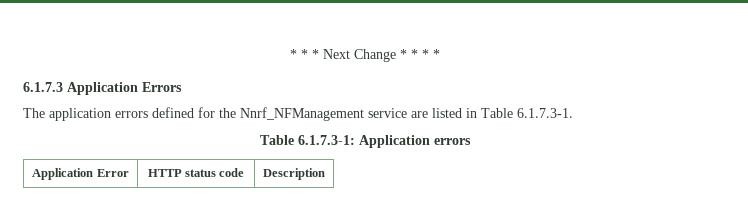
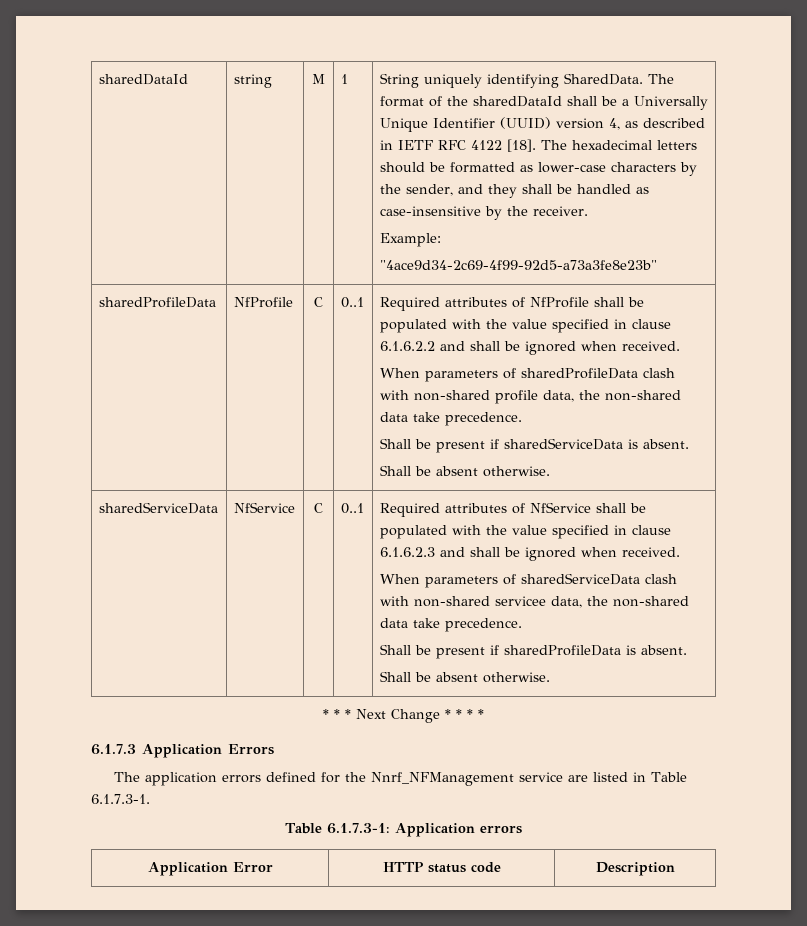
(289, 54) none -> [98,74,188,85] [233,74,272,88] [312,74,325,84] [340,74,348,84] [379,73,674,88] [379,96,708,110] [379,117,705,132] [379,139,697,152] [379,162,697,176] [379,184,649,198] [379,206,588,220] [379,233,441,247] [379,260,657,270] [98,297,216,308] [233,297,293,308] [314,297,323,307] [340,297,364,308] [379,297,644,311] [379,319,671,333] [379,341,680,355] [379,368,675,382] [379,390,681,404] [379,412,522,426] [379,438,689,453] [379,465,550,477] [98,502,218,514] [233,502,295,513] [314,503,323,513] [340,503,364,514] [379,502,646,517] [379,525,671,539] [379,547,680,561] [379,573,677,588] [379,596,689,608] [379,618,522,632] [379,644,687,659] [379,671,550,683] sharedDataId | string | M | 1 | String uniquely identifying SharedData. The format of the sharedDataId shall be a Universally Unique Identifier (UUID) version 4, as described in IETF RFC 4122 [18]. The hexadecimal letters should be formatted as lower-case characters by the sender, and they shall be handled as case-insensitive by the receiver. // Example: // "4ace9d34-2c69-4f99-92d5-a73a3fe8e23b" // sharedProfileData | NfProfile | C | 0..1 | Required attributes of NfProfile shall be populated with the value specified in clause 6.1.6.2.2 and shall be ignored when received. // When parameters of sharedProfileData clash with non-shared profile data, the non-shared data take precedence. // Shall be present if sharedServiceData is absent. // Shall be absent otherwise. // sharedServiceData | NfService | C | 0..1 | Required attributes of NfService shall be populated with the value specified in clause 6.1.6.2.3 and shall be ignored when received. // When parameters of sharedServiceData clash with non-shared servicee data, the non-shared data take precedence. // Shall be present if sharedProfileData is absent. // Shall be absent otherwise. //

